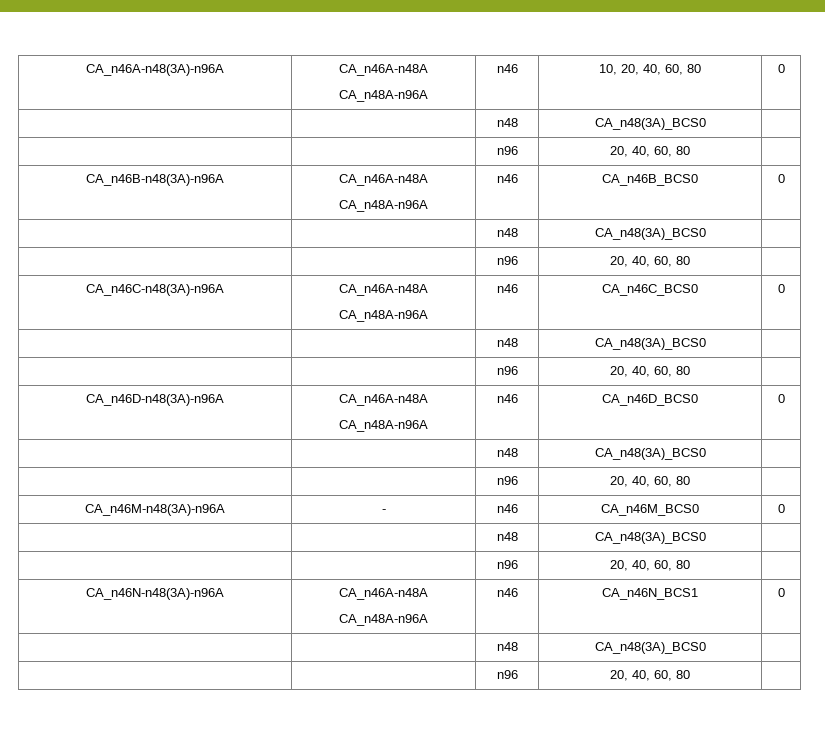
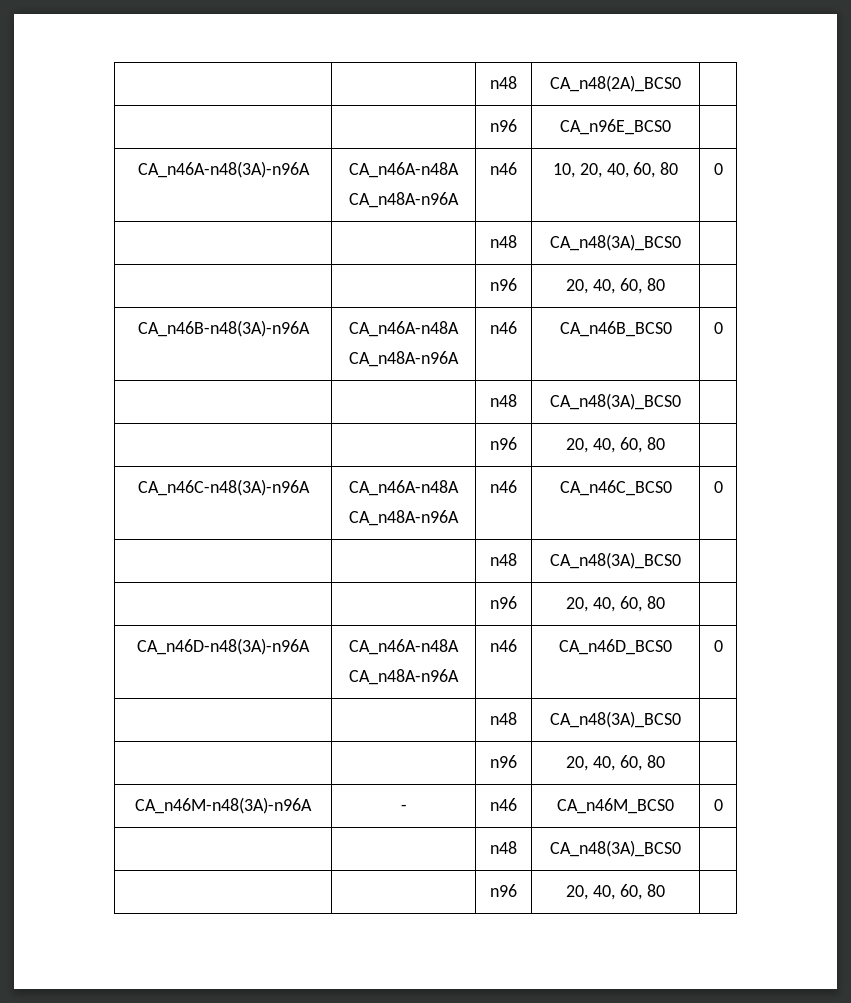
(86, 70) none -> [490,76,517,89] [550,75,681,92] [490,119,517,132] [560,119,671,135] | | n48 | CA_n48(2A)_BCS0 | // | | n96 | CA_n96E_BCS0 | //
[86,588,224,600] [339,588,428,600] [339,614,428,626] [496,588,518,597] [602,588,698,600] [777,588,785,597] [496,642,518,651] [594,642,706,654] [496,670,518,679] [610,670,690,681] // CA_n46N-n48(3A)-n96A | CA_n46A-n48A // CA_n48A-n96A | n46 | CA_n46N_BCS1 | 0 // | | n48 | CA_n48(3A)_BCS0 | // | | n96 | 20, 40, 60, 80 | -> (665, 890) none

